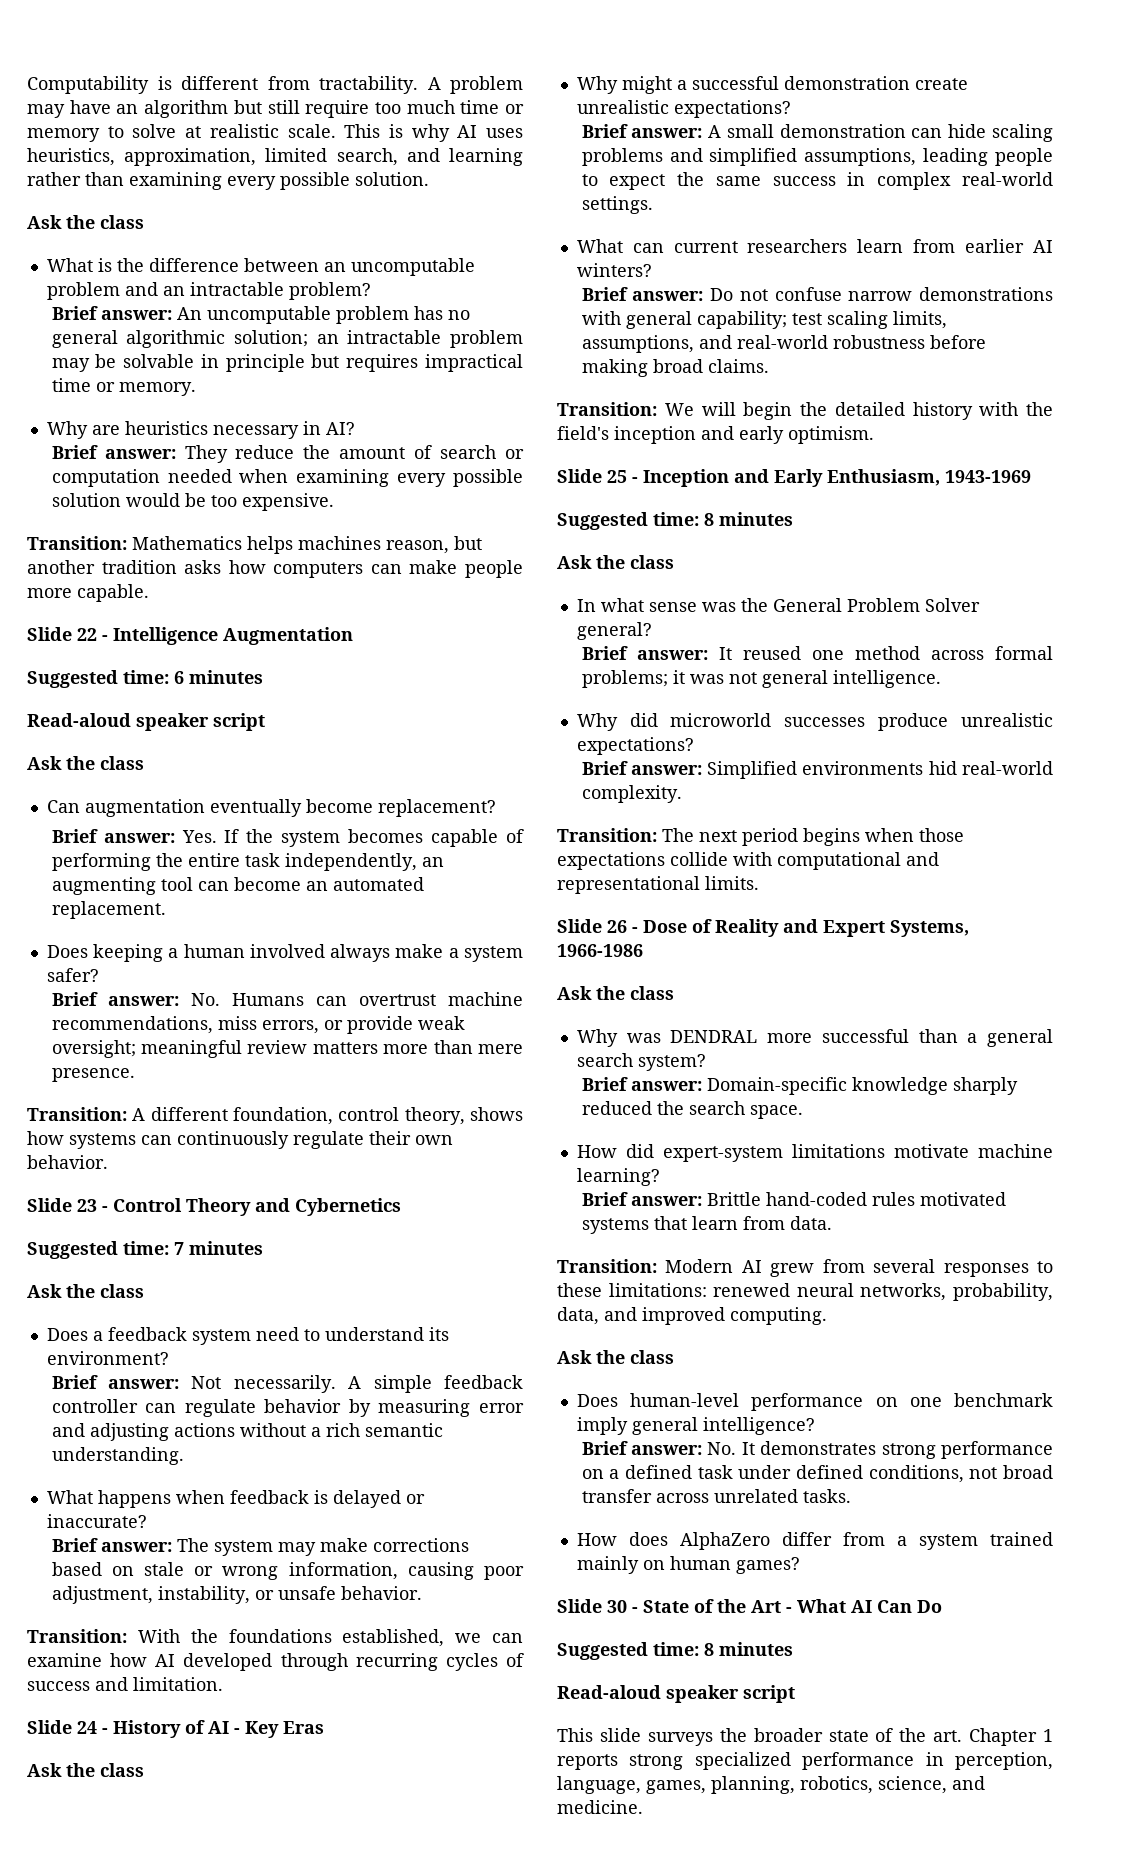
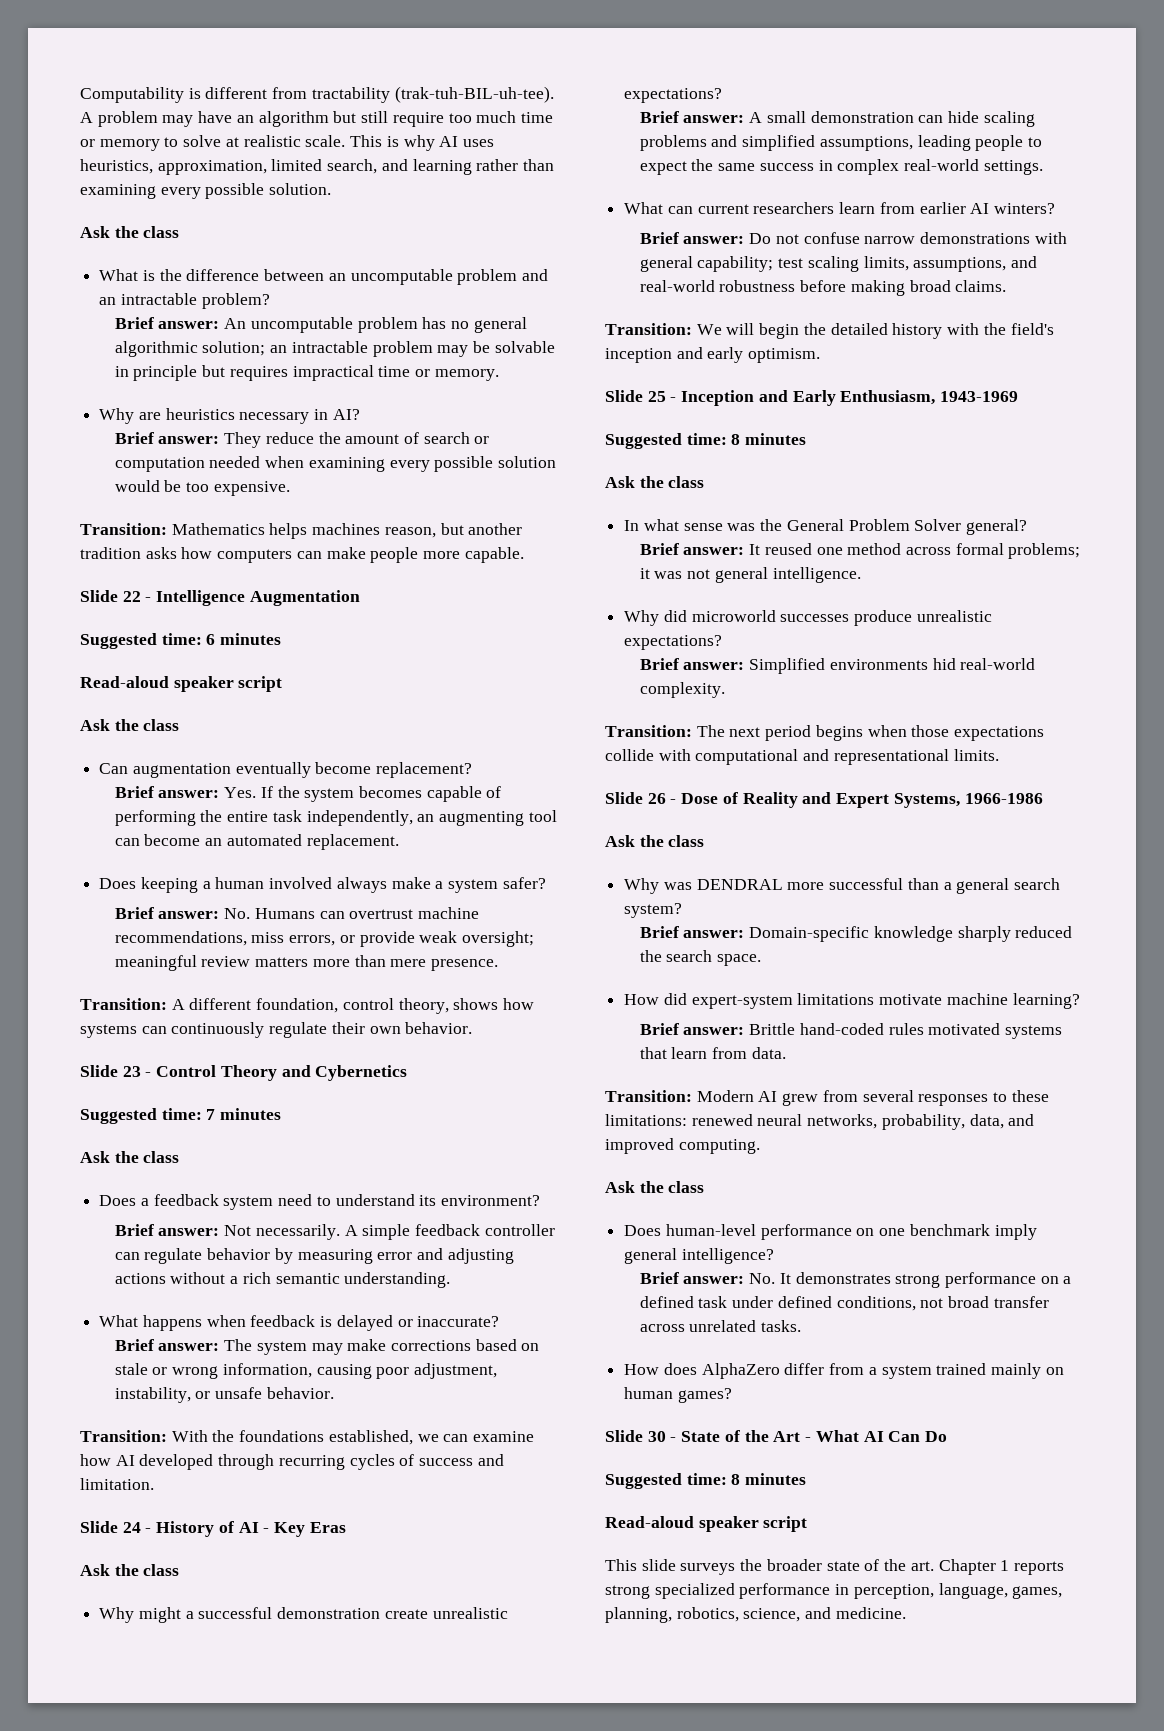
[319,76,418,94] tractability. -> [311,86,554,103] tractability (trak-tuh-BIL-uh-tee).

